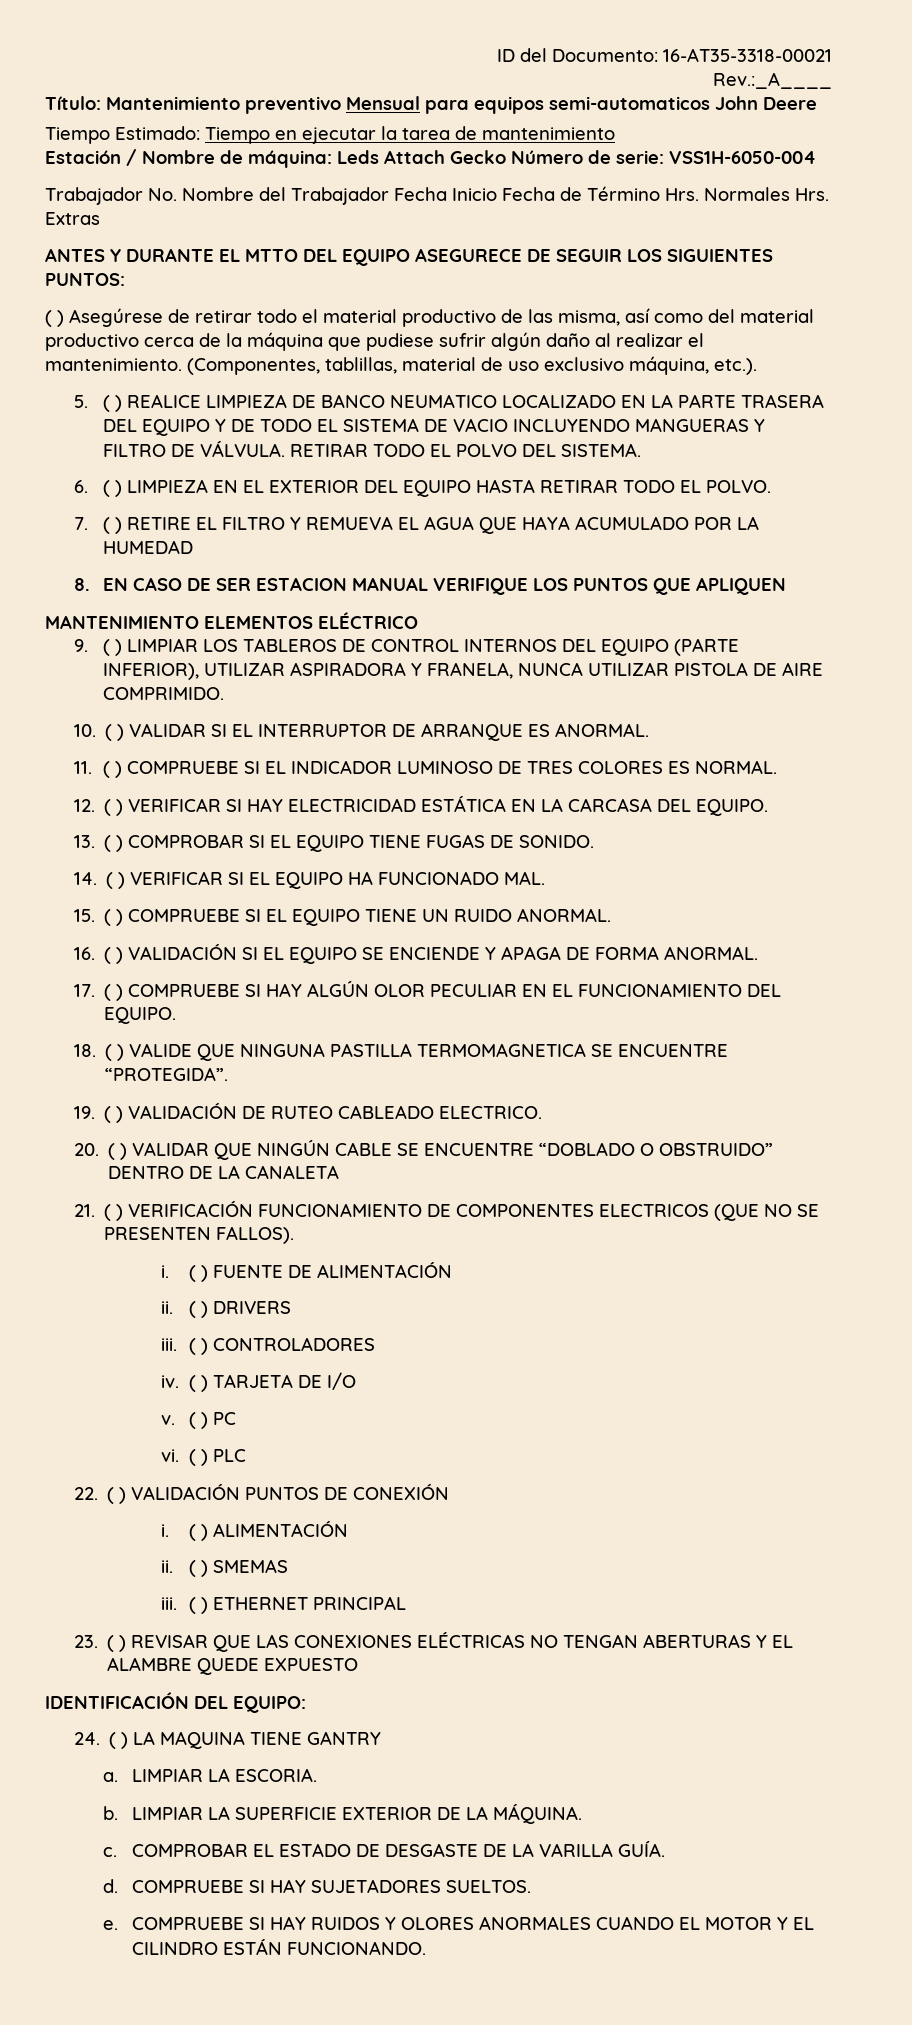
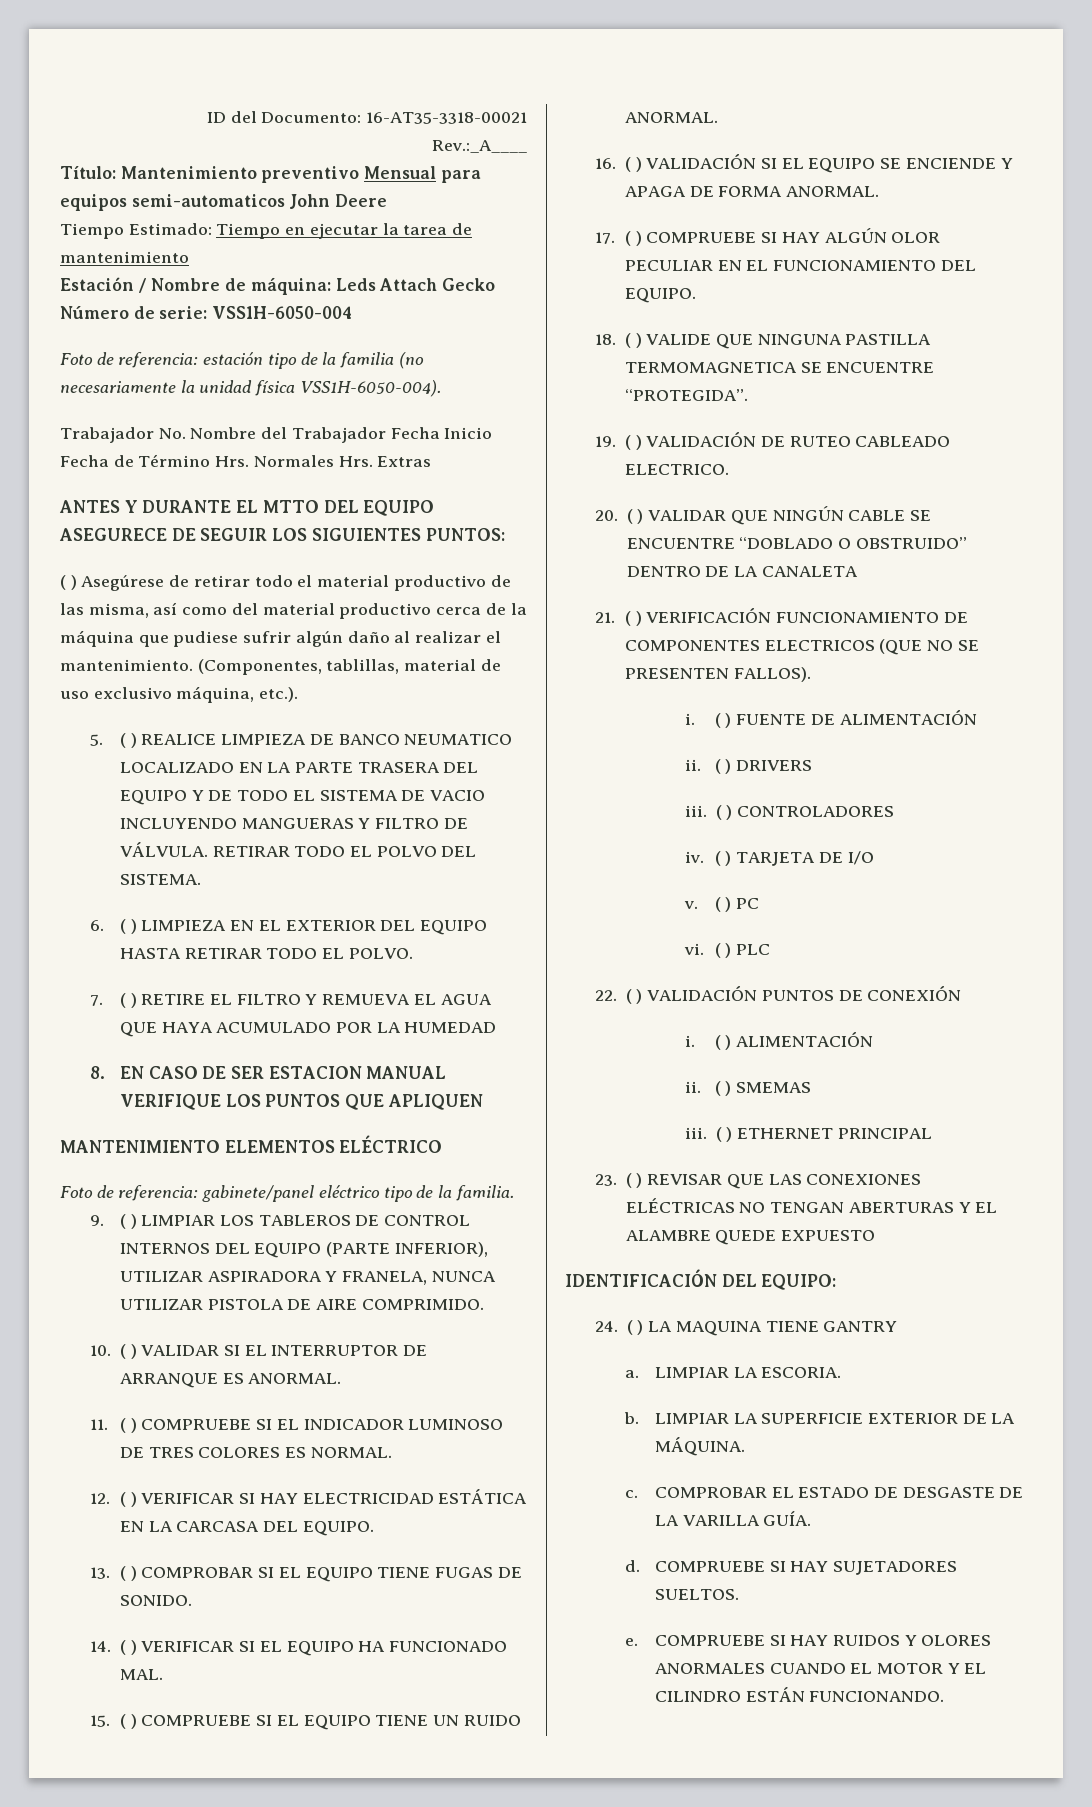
(816, 157) none -> [60,352,424,369] [60,380,441,397] // Foto de referencia: estación tipo de la familia (no necesariamente la unidad física VSS1H-6050-004).
(418, 620) none -> [60,1185,514,1202] // Foto de referencia: gabinete/panel eléctrico tipo de la familia.

